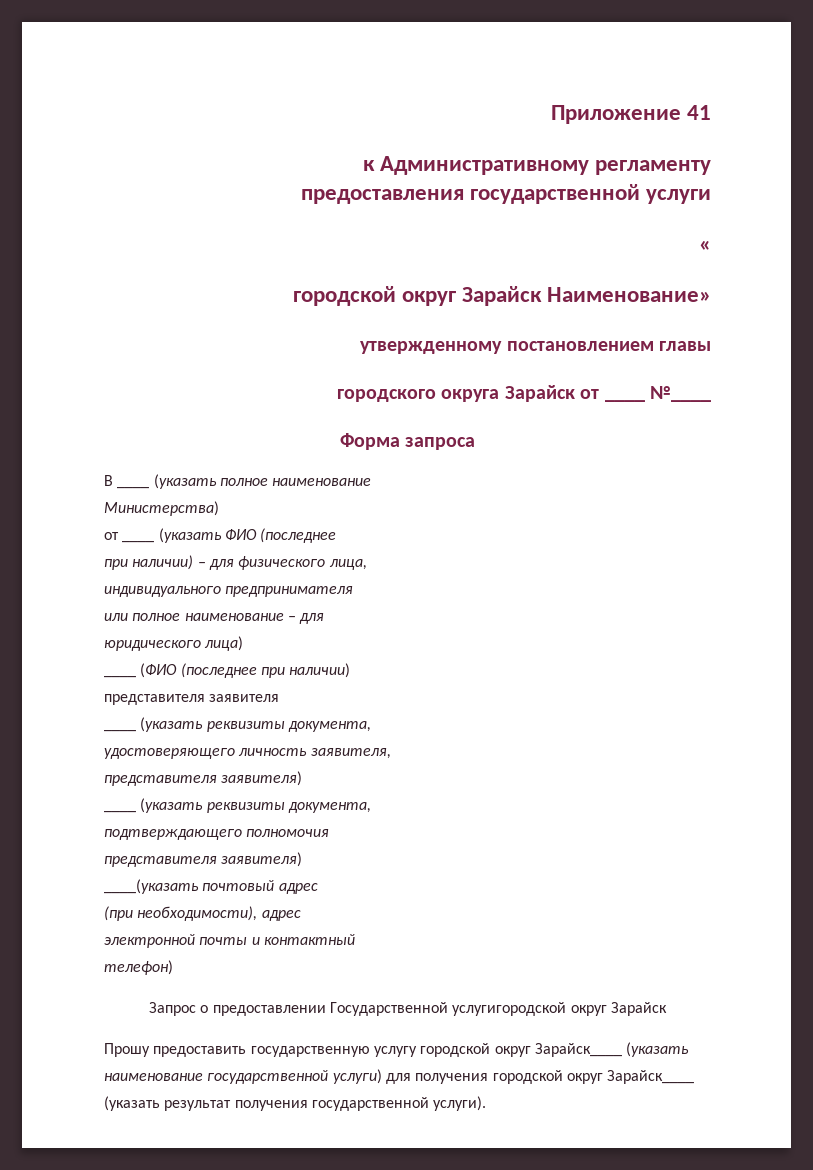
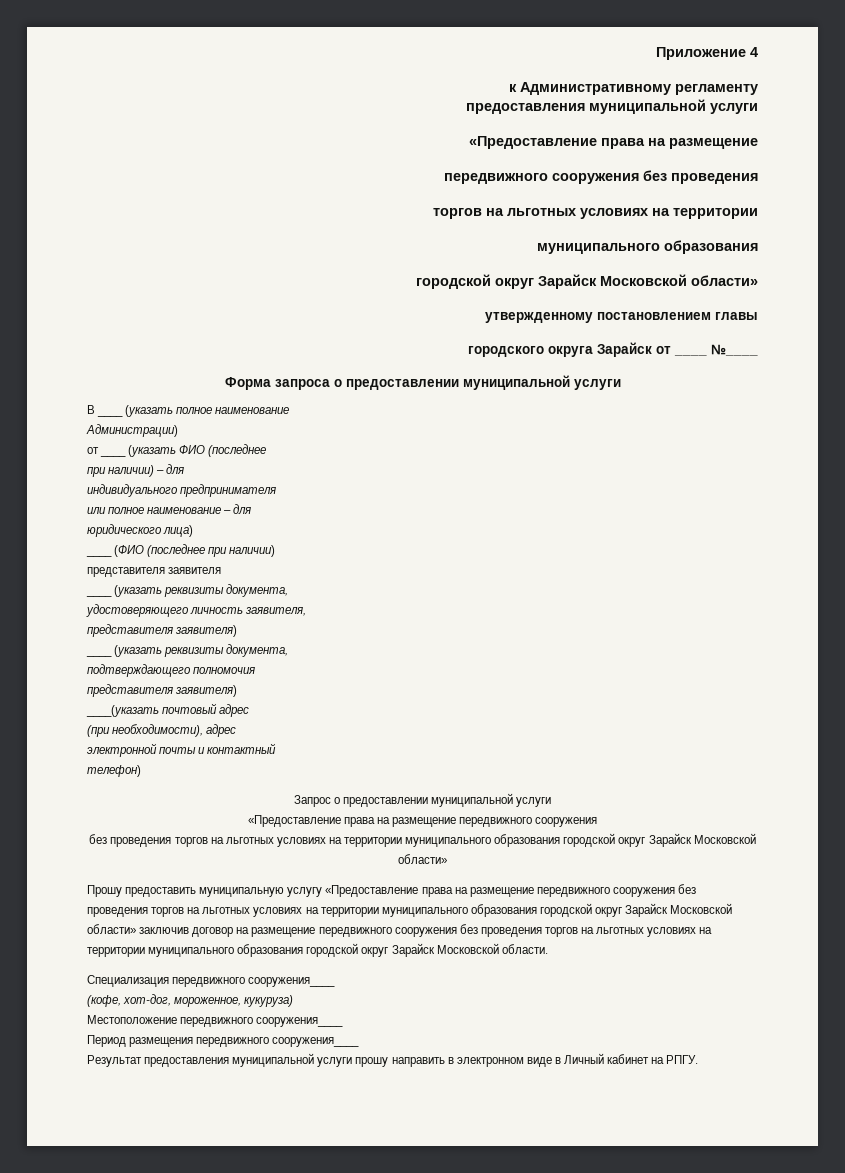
[687,105,711,120] 41 -> [750,47,758,57] 4
[469,184,711,204] [699,240,711,251] [292,286,711,306] государственной услуги // « // городской округ Зарайск Наименование» -> [589,99,758,114] [469,136,758,149] [444,170,758,184] [433,208,758,219] [537,240,758,254] [416,274,758,289] муниципальной услуги // «Предоставление права на размещение // передвижного сооружения без проведения // торгов на льготных условиях на территории // муниципального образования // городской округ Зарайск Московской области»
(476, 443) none -> [333,375,621,390] о предоставлении муниципальной услуги
[104,501,219,516] Министерства) -> [86,424,178,437] Администрации)
[238,556,367,570] физического лица, -> (185, 469) none
[330,1002,667,1016] Государственной услугигородской округ Зарайск -> [431,793,552,807] [247,815,598,827] [89,833,756,847] [398,854,447,864] муниципальной услуги // «Предоставление права на размещение передвижного сооружения // без проведения торгов на льготных условиях на территории муниципального образования городской округ Зарайск Московской области»
[250,1042,690,1057] [104,1069,695,1084] [104,1096,487,1111] государственную услугу городской округ Зарайск____ (указать наименование государственной услуги) для получения городской округ Зарайск____ (указать результат получения государственной услуги). -> [199,884,697,897] [87,903,733,917] [87,924,713,937] [87,943,548,957] [87,975,336,987] [87,994,294,1007] [87,1015,344,1027] [87,1035,360,1047] [87,1053,699,1067] муниципальную услугу «Предоставление права на размещение передвижного сооружения без проведения торгов на льготных условиях на территории муниципального образования городской округ Зарайск Московской области» заключив договор на размещение передвижного сооружения без проведения торгов на льготных условиях на территории муниципального образования городской округ Зарайск Московской области. // Специализация передвижного сооружения____ // (кофе, хот-дог, мороженное, кукуруза) // Местоположение передвижного сооружения____ // Период размещения передвижного сооружения____ // Результат предоставления муниципальной услуги прошу направить в электронном виде в Личный кабинет на РПГУ.

